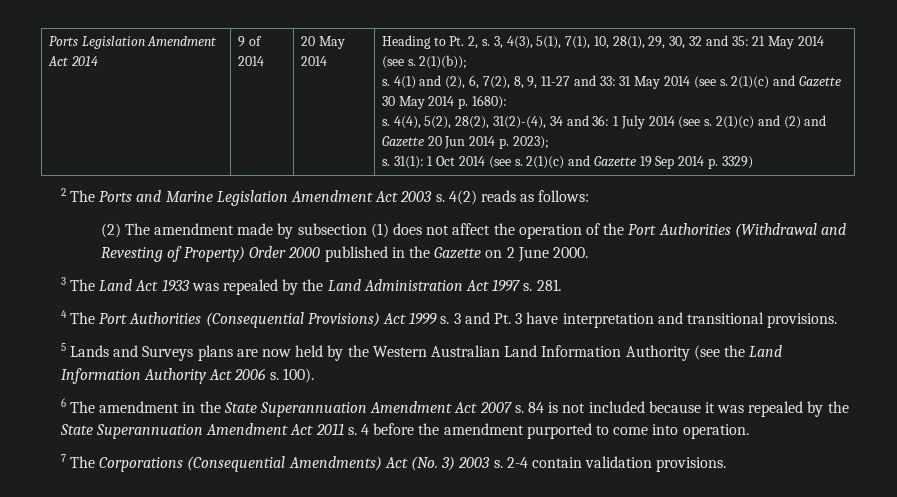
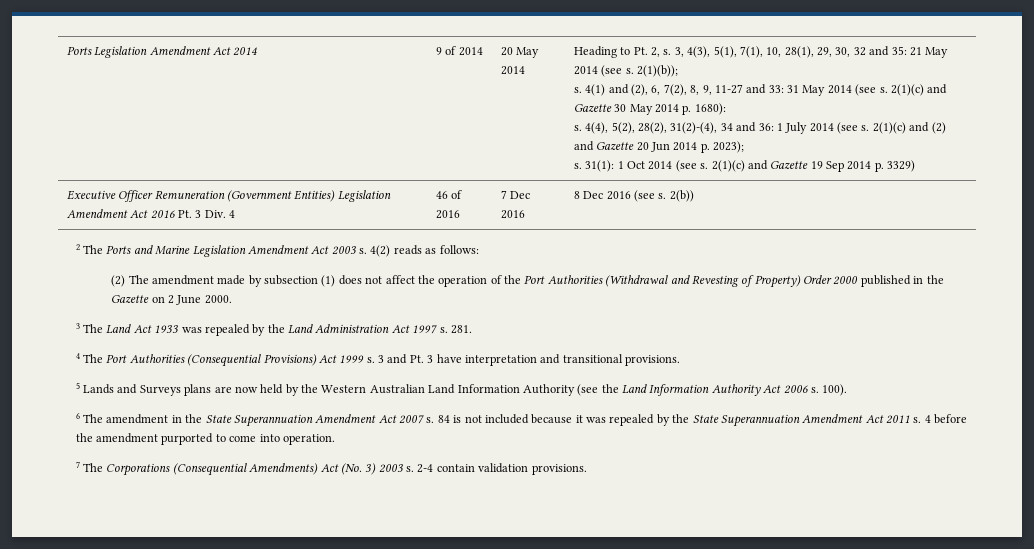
(753, 162) none -> [66,190,391,202] [66,209,236,219] [435,190,463,199] [435,210,460,219] [500,190,531,199] [500,210,525,219] [573,190,694,202] // Executive Officer Remuneration (Government Entities) Legislation Amendment Act 2016 Pt. 3 Div. 4 | 46 of 2016 | 7 Dec 2016 | 8 Dec 2016 (see s. 2(b))

